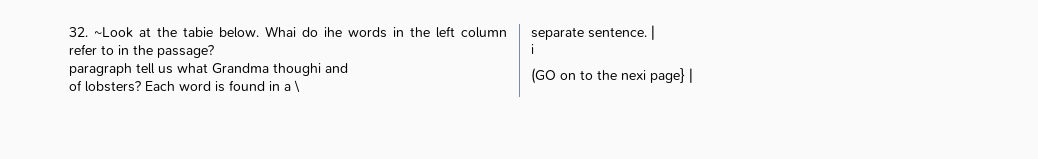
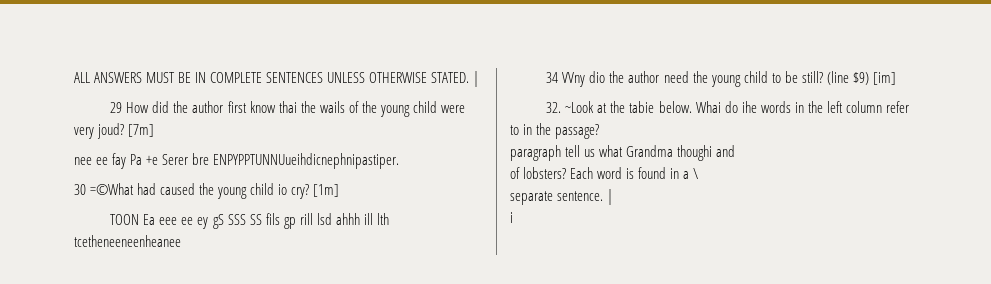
(69, 32) none -> [74,71,480,87] [110,101,465,117] [74,123,155,139] [74,153,400,169] [74,183,340,199] [110,213,389,229] [74,235,181,247] [546,71,896,87] ALL ANSWERS MUST BE IN COMPLETE SENTENCES UNLESS OTHERWISE STATED. | // 29 How did the author first know thai the wails of the young child were very joud? [7m] // nee ee fay Pa +e Serer bre ENPYPPTUNNUueihdicnephnipastiper. // 30 =©What had caused the young child io cry? [1m] // TOON Ea eee ee ey gS SSS SS fils gp rill lsd ahhh ill lth tcetheneeneenheanee // 34 VVny dio the author need the young child to be still? (line $9) [im] //
[531,68,693,84] // (GO on to the nexi page} | -> (513, 217) none

